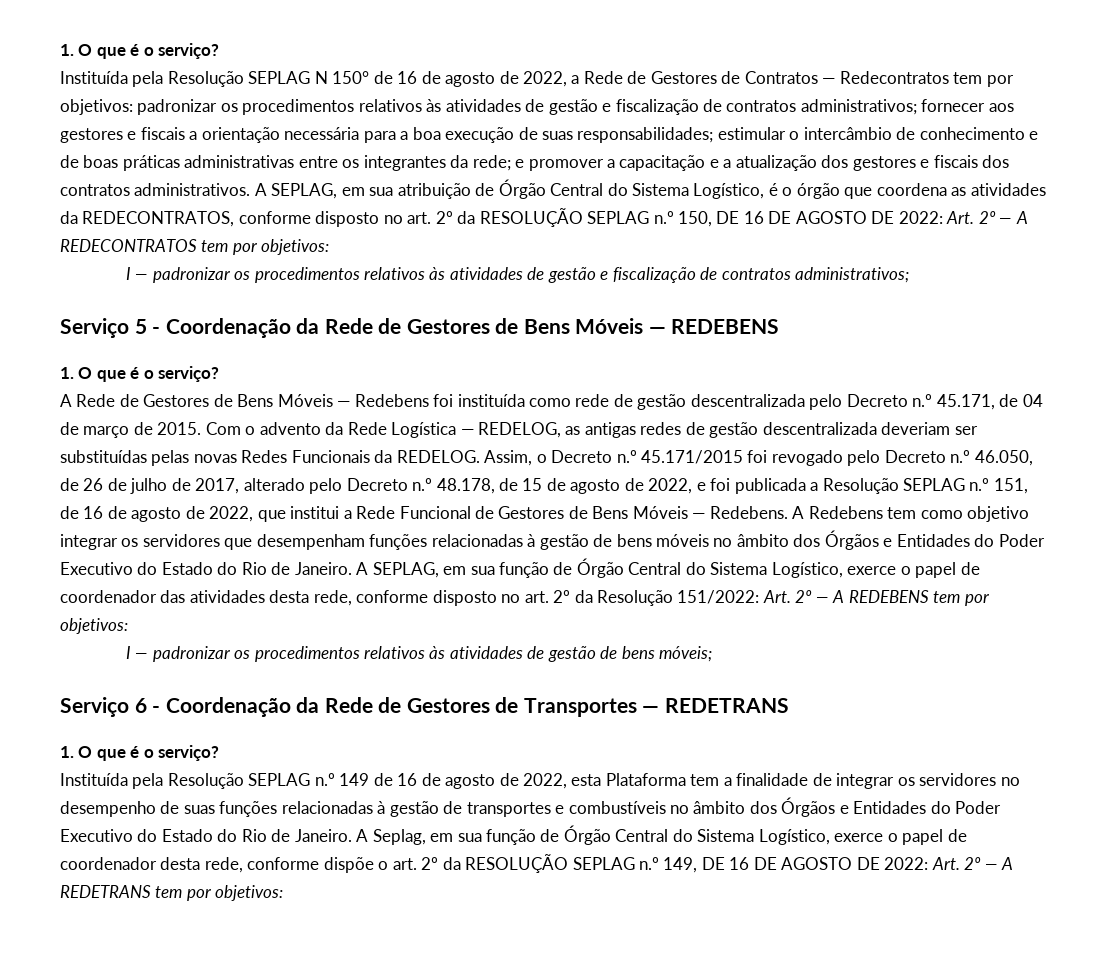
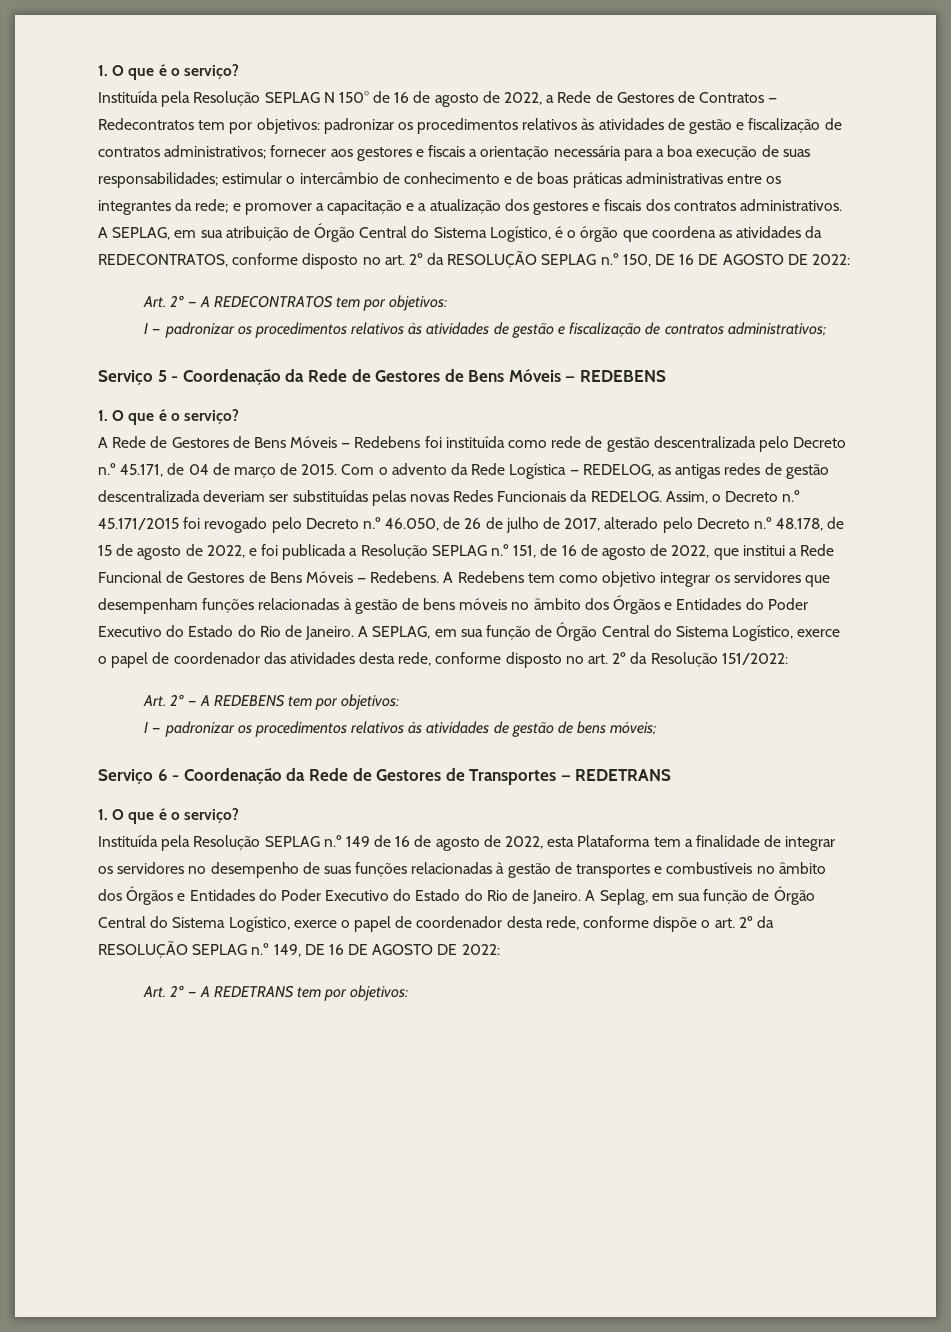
(943, 217) none -> (850, 259) //
(760, 597) none -> (788, 659) //
(929, 863) none -> (500, 949) //

